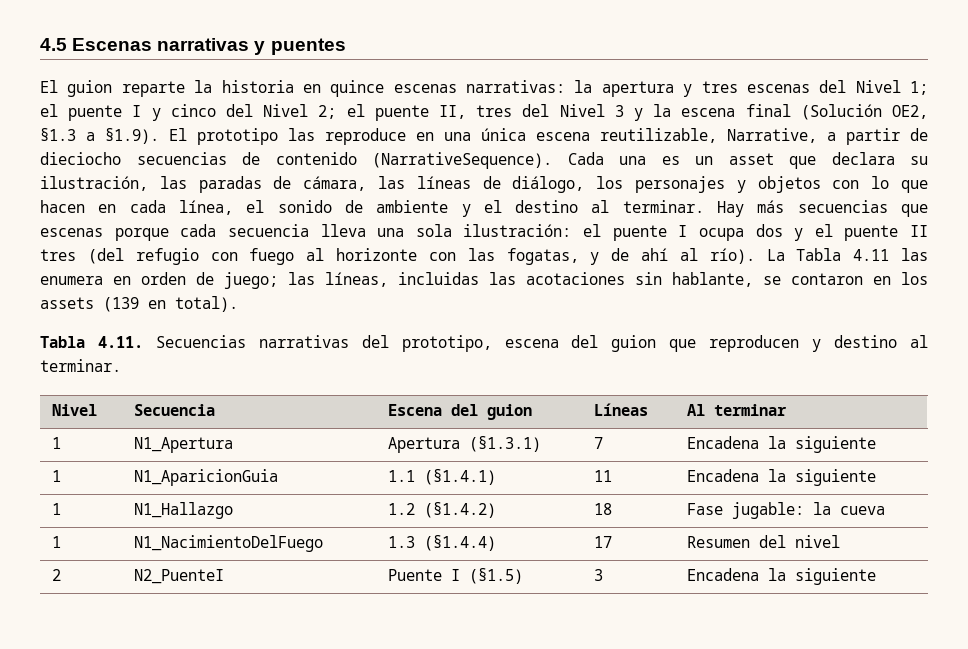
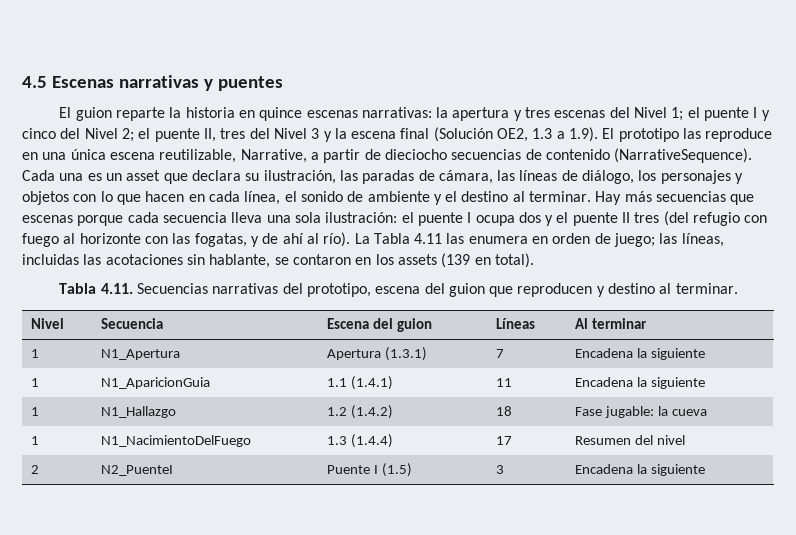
[40,128,159,144] §1.3 a §1.9). -> [532,127,599,142] 1.3 a 1.9).
[468,436,541,452] (§1.3.1) -> [385,347,428,361] (1.3.1)
[423,469,496,485] (§1.4.1) -> [351,376,394,390] (1.4.1)
[423,502,496,518] (§1.4.2) -> [351,405,394,419] (1.4.2)
[423,535,496,551] (§1.4.4) -> [351,434,394,448] (1.4.4)
[468,568,523,584] (§1.5) -> [382,463,413,477] (1.5)

